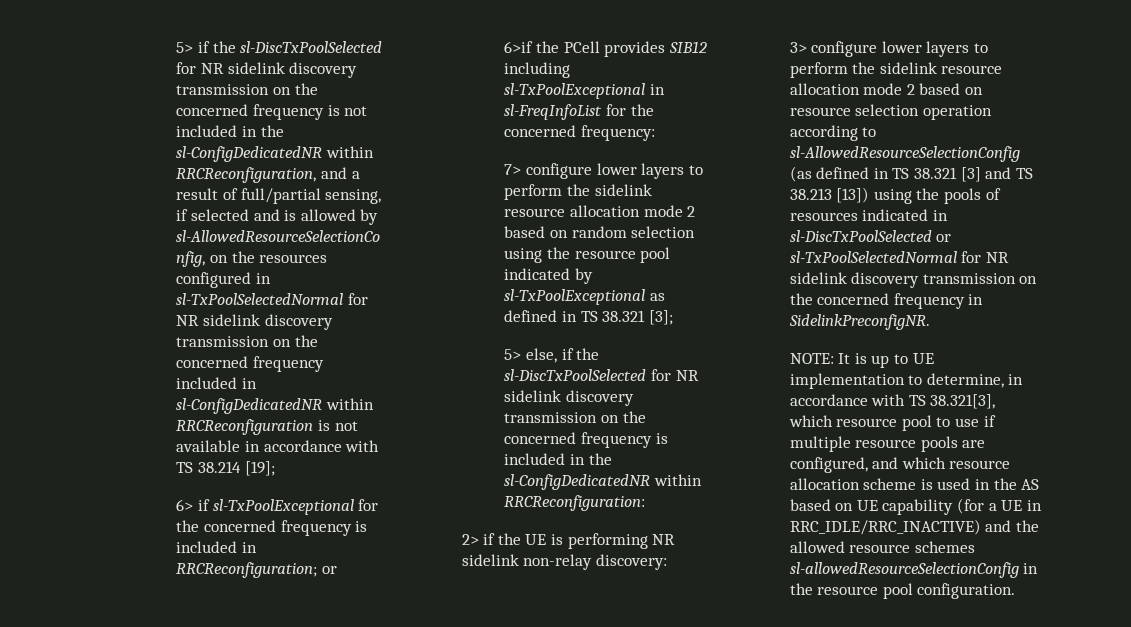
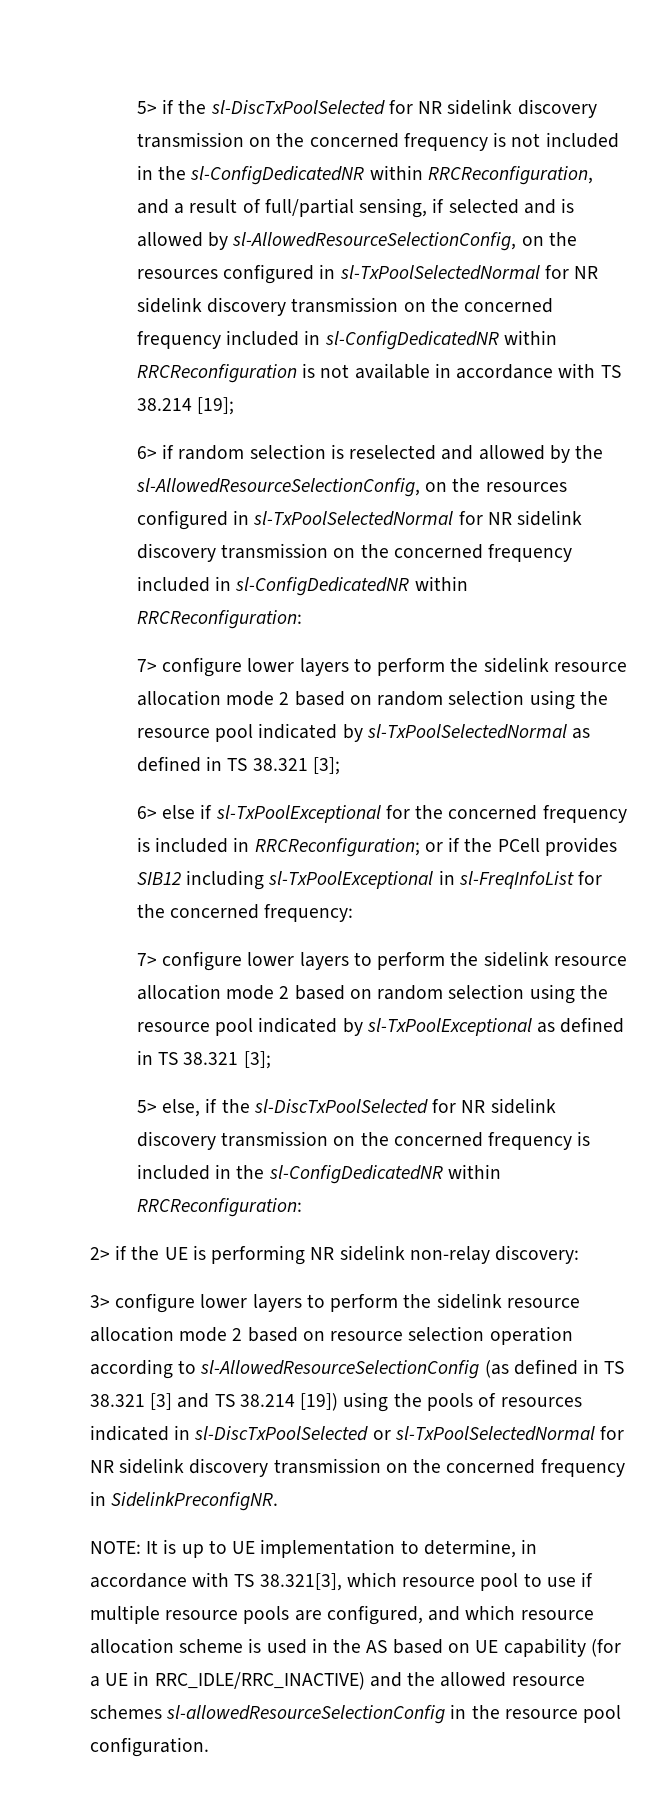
(210, 505) none -> [178,444,604,463] [135,478,567,497] [136,510,583,530] [136,543,573,562] [136,576,468,596] [136,610,302,629] [136,657,627,677] [136,690,608,710] [136,723,591,742] [136,756,340,775] [136,804,213,819] random selection is reselected and allowed by the sl-AllowedResourceSelectionConfig, on the resources configured in sl-TxPoolSelectedNormal for NR sidelink discovery transmission on the concerned frequency included in sl-ConfigDedicatedNR within RRCReconfiguration: // 7> configure lower layers to perform the sidelink resource allocation mode 2 based on random selection using the resource pool indicated by sl-TxPoolSelectedNormal as defined in TS 38.321 [3]; // 6> else if
[504,41,534,53] // 6>if -> [448,837,461,852] if
[789,187,870,203] 38.213 [13]) -> [239,1393,339,1411] 38.214 [19])

